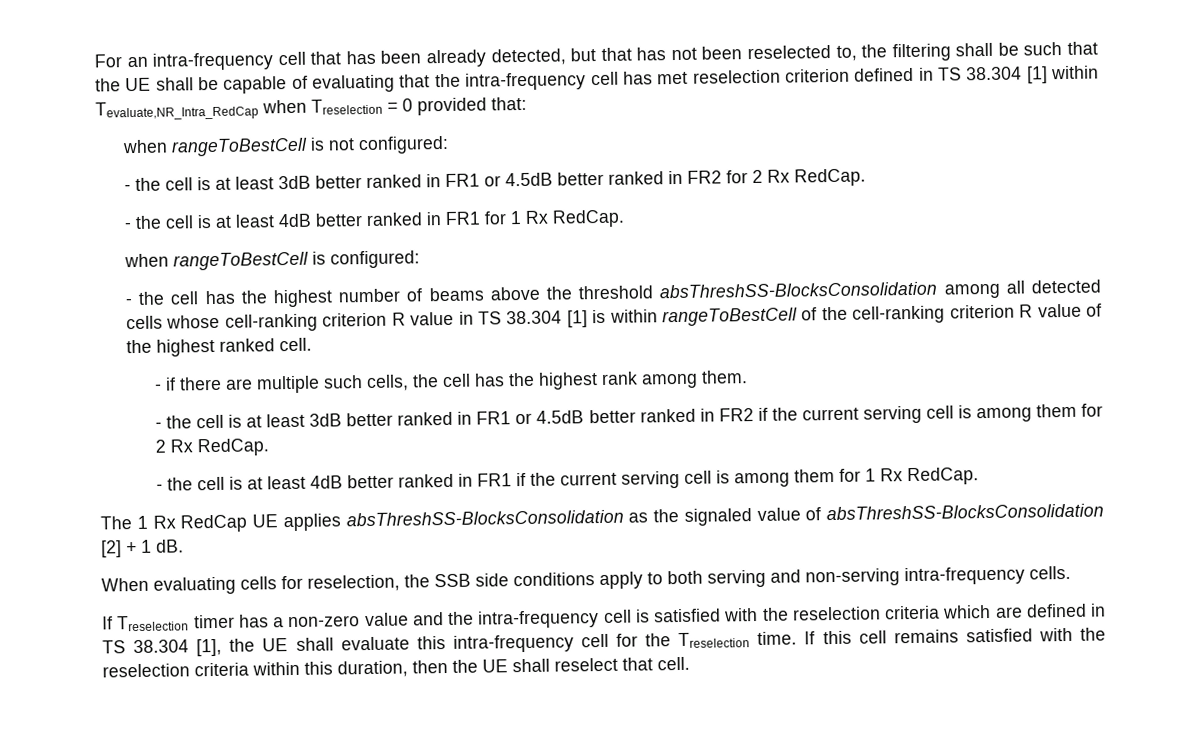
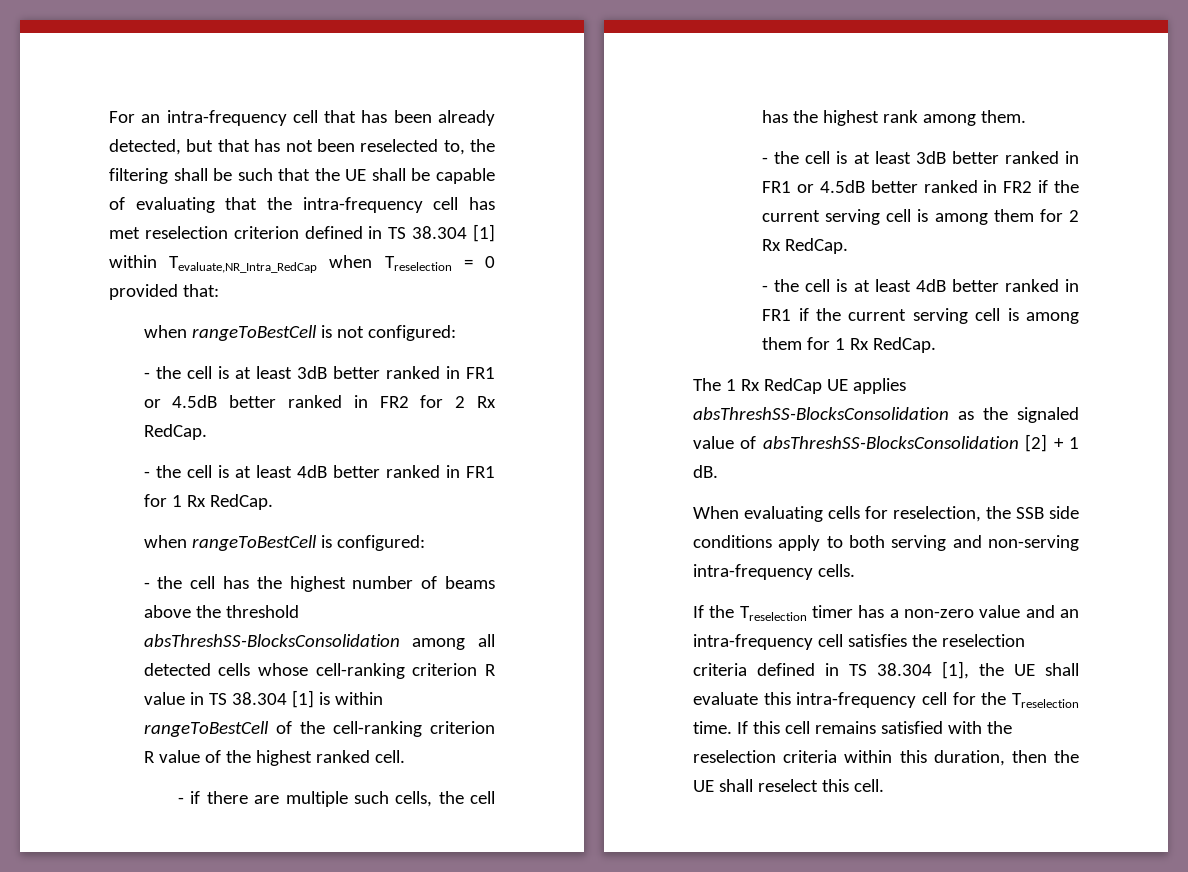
(113, 623) none -> [709,605,735,618] the
[448,604,1023,629] the intra-frequency cell is satisfied with the reselection criteria which are -> [1060,609,1079,618] [693,634,1025,650] [693,663,747,676] an intra-frequency cell satisfies the reselection criteria
[622,657,653,671] that -> [821,779,849,792] this

